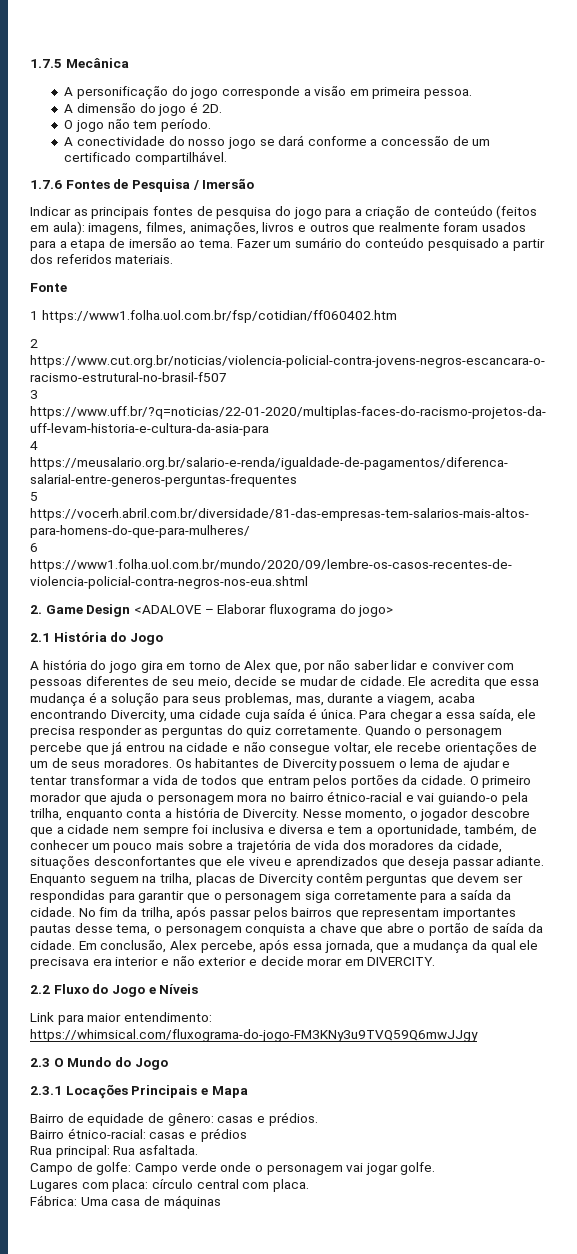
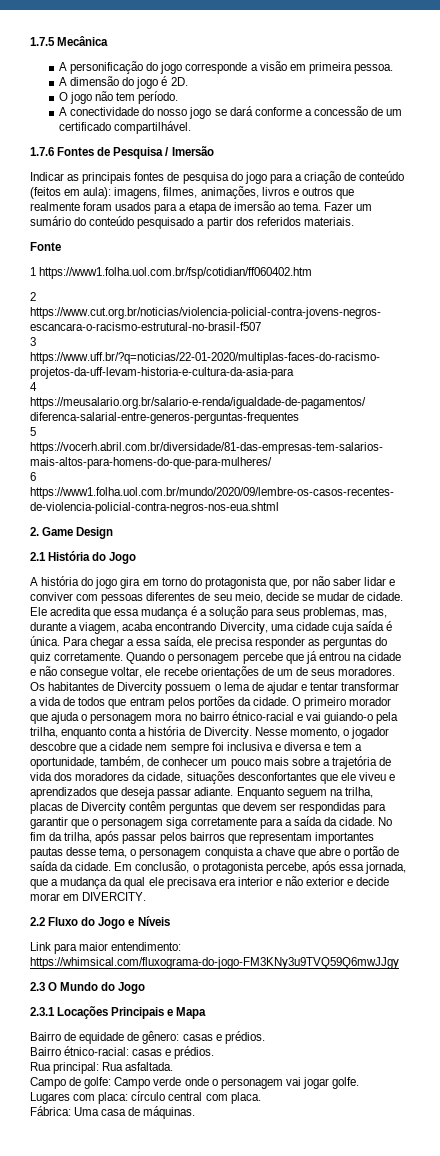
[133,604,394,617] <ADALOVE – Elaborar fluxograma do jogo> -> (114, 533) none
[224,660,272,670] de Alex -> [189,577,267,589] do protagonista
[169,940,197,950] Alex -> [192,862,264,874] o protagonista
[200,1128,247,1142] prédios -> [174,1046,215,1059] prédios.
[163,1195,221,1209] máquinas -> [143,1106,196,1119] máquinas.

